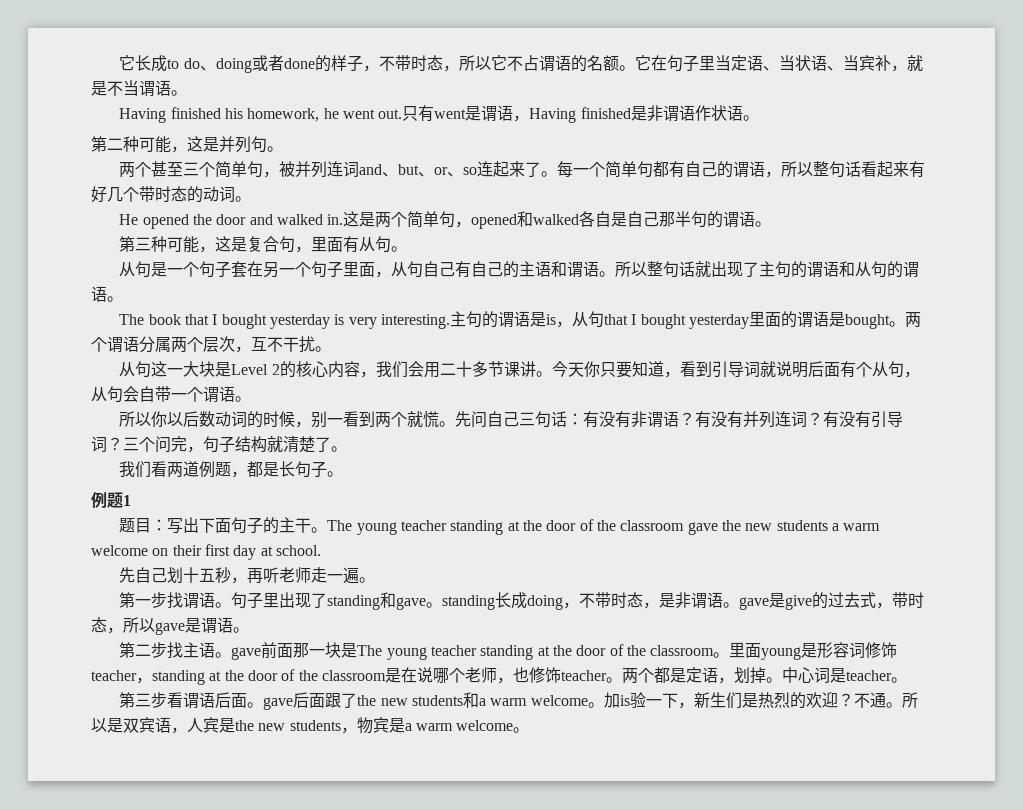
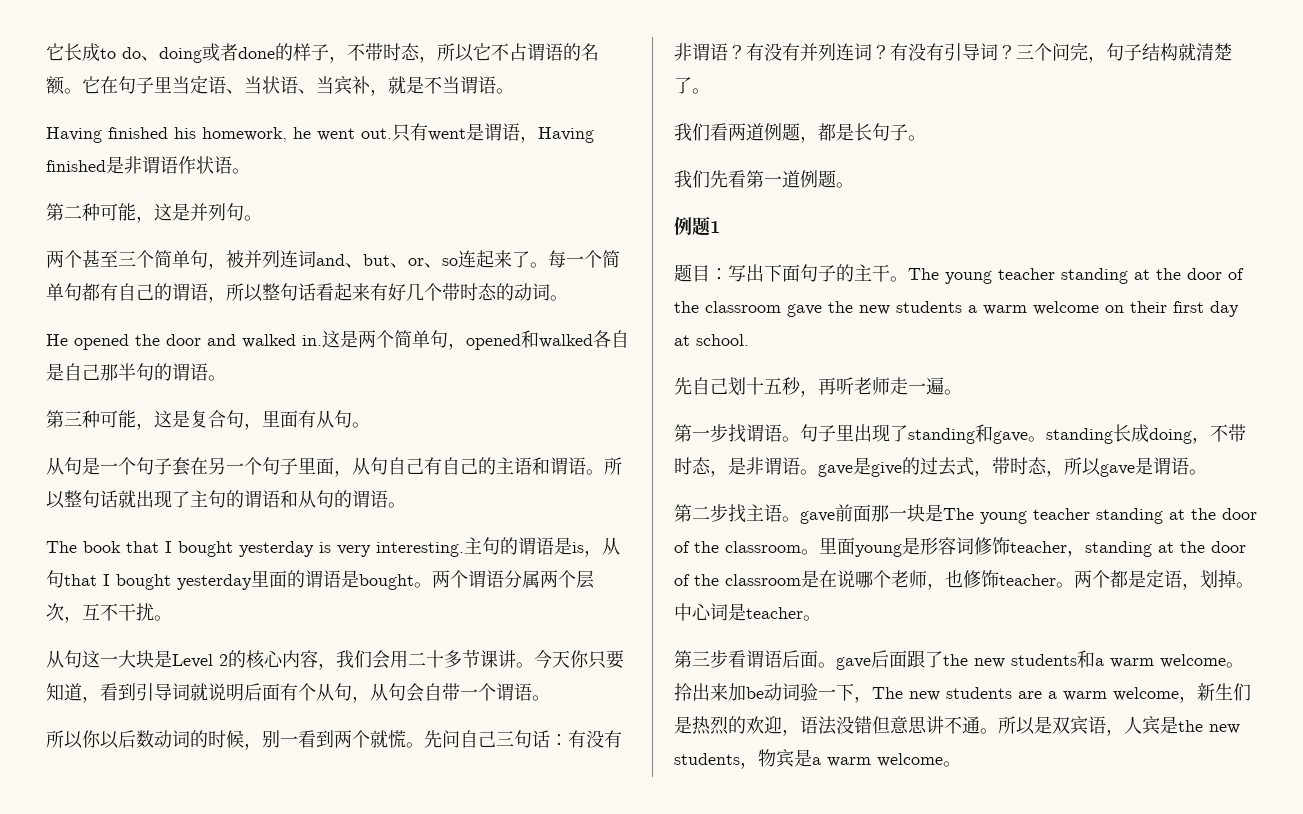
(344, 474) none -> [674,170,854,188] // 我们先看第一道例题。
[603,692,678,708] 加is验一下 -> [674,683,1179,703] 拎出来加be动词验一下，The new students are a warm welcome
[837,693,854,707] ？ -> [782,716,944,736] ，语法没错但意思讲

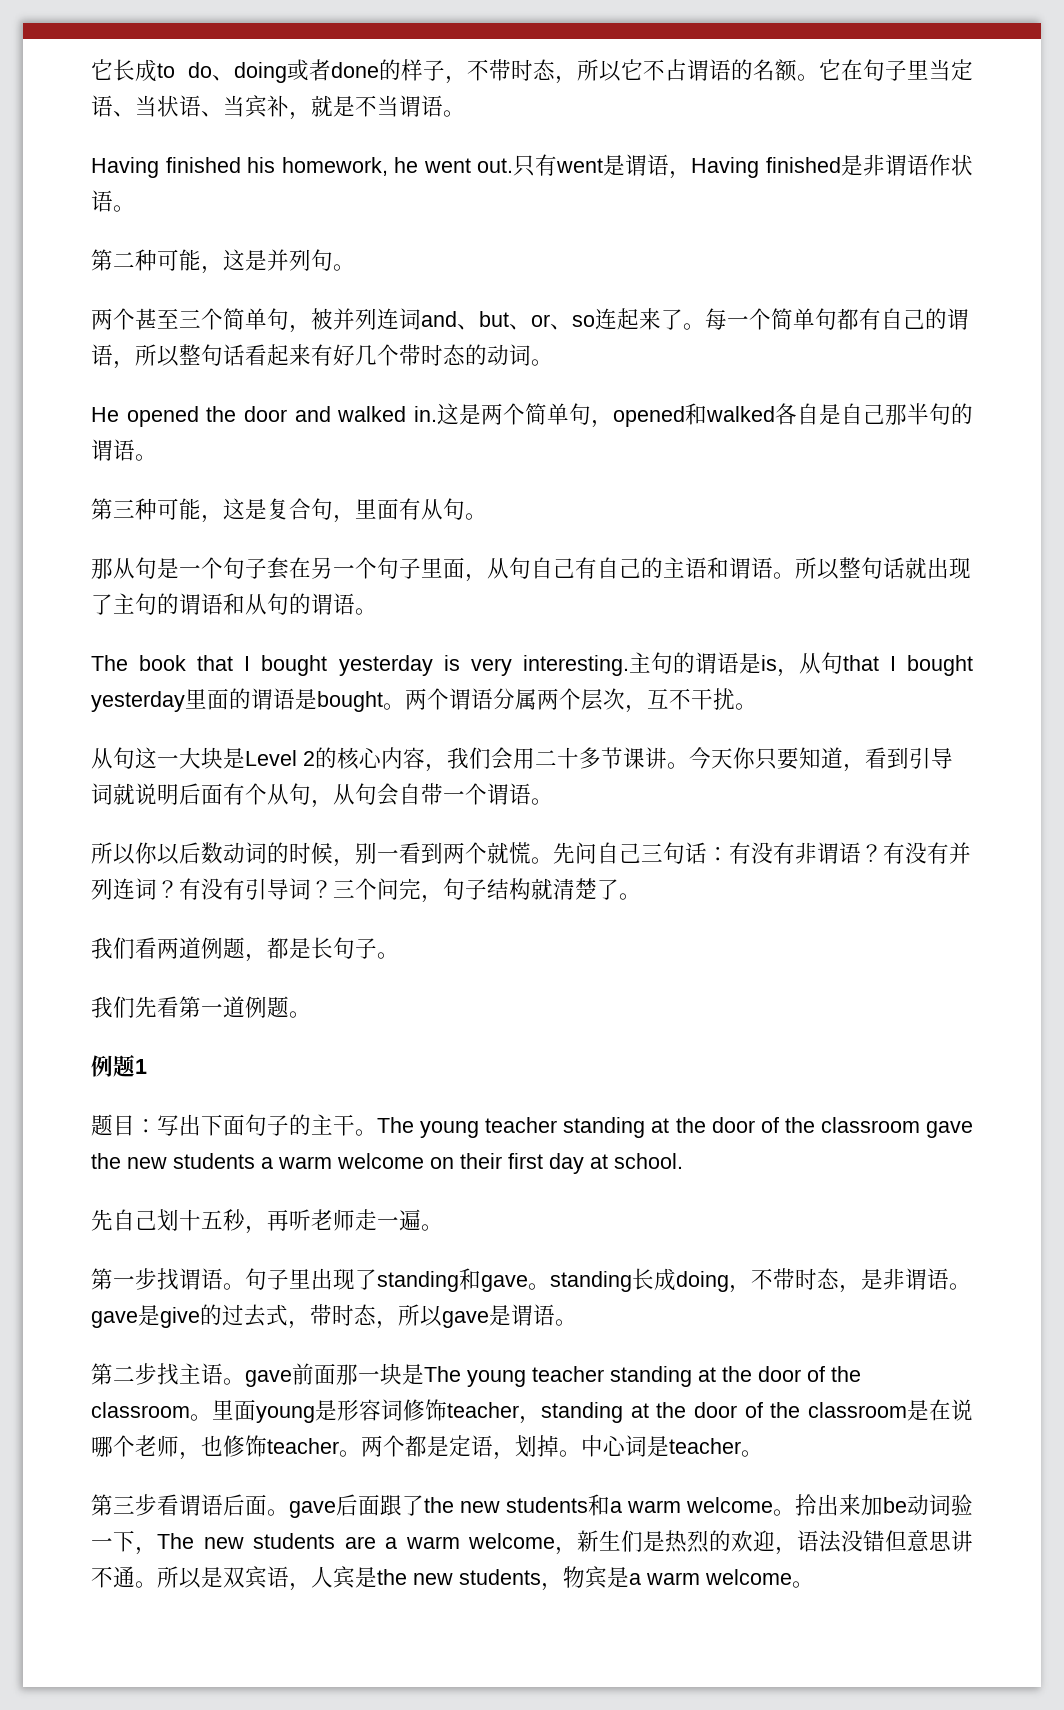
(370, 425) none -> [91,558,113,579] 那

